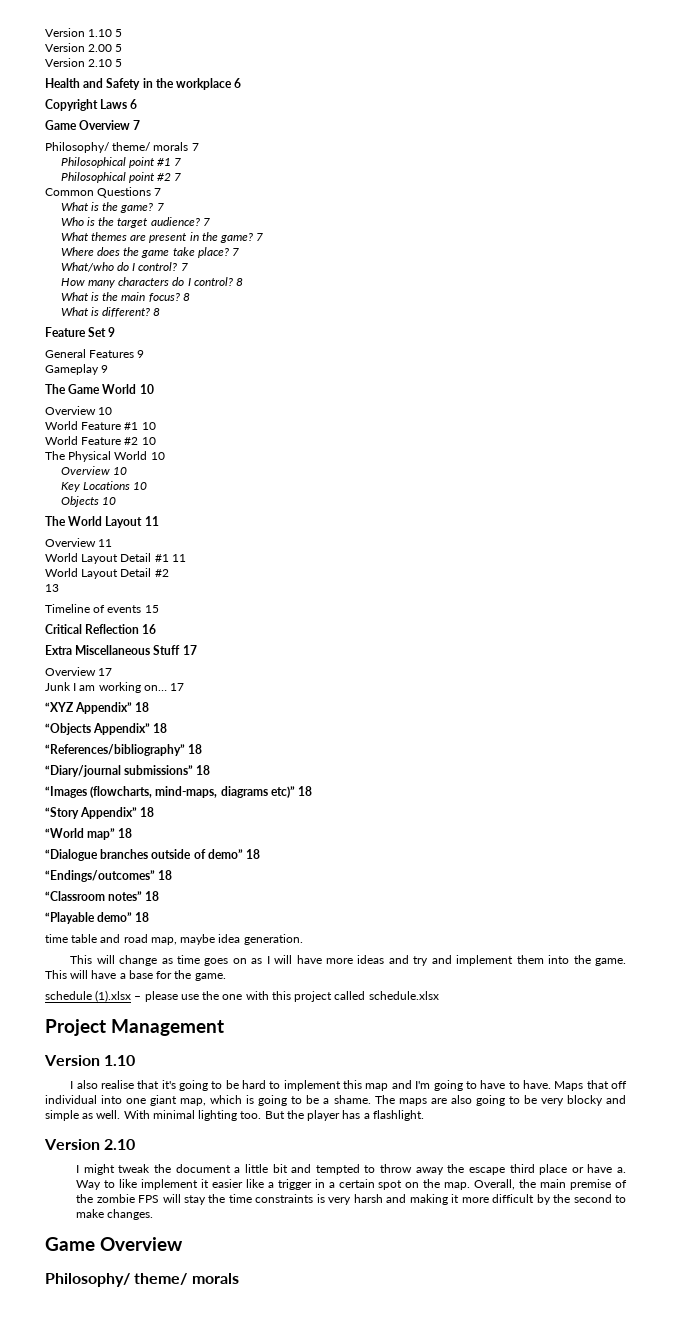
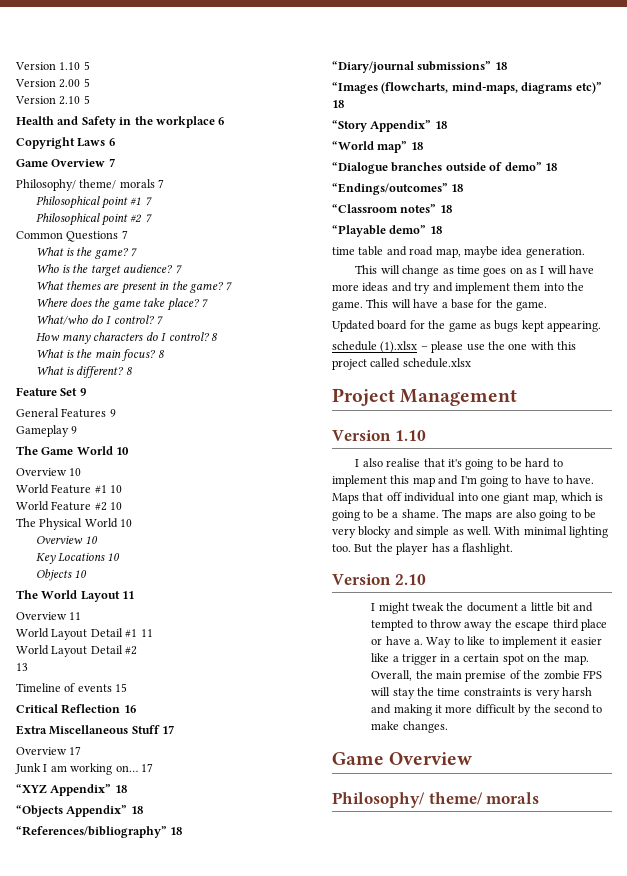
(226, 977) none -> [332,320,601,332] // Updated board for the game as bugs kept appearing.
(138, 1183) none -> [488,637,499,645] to

